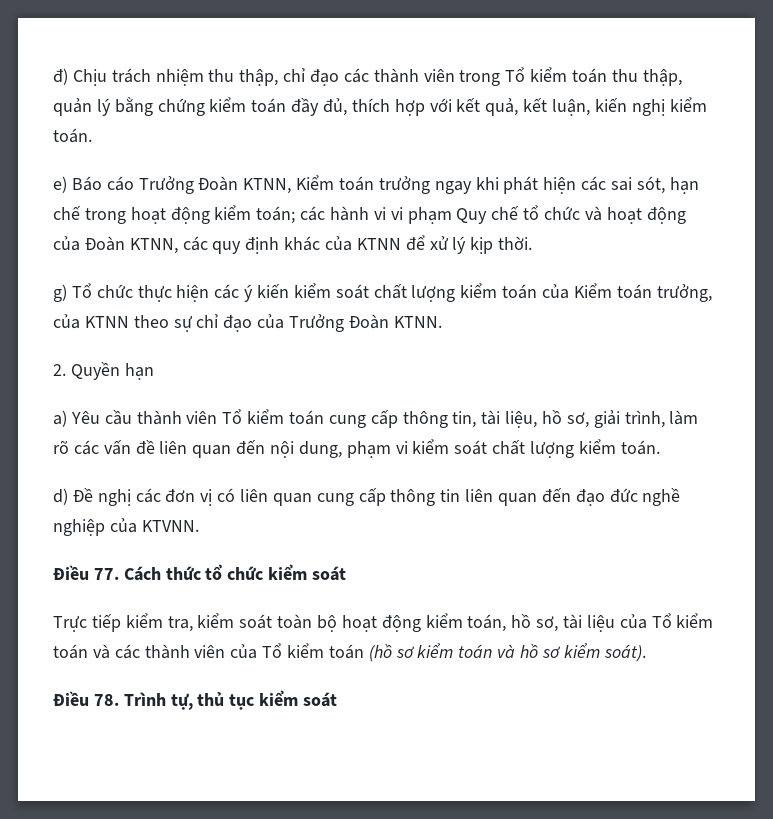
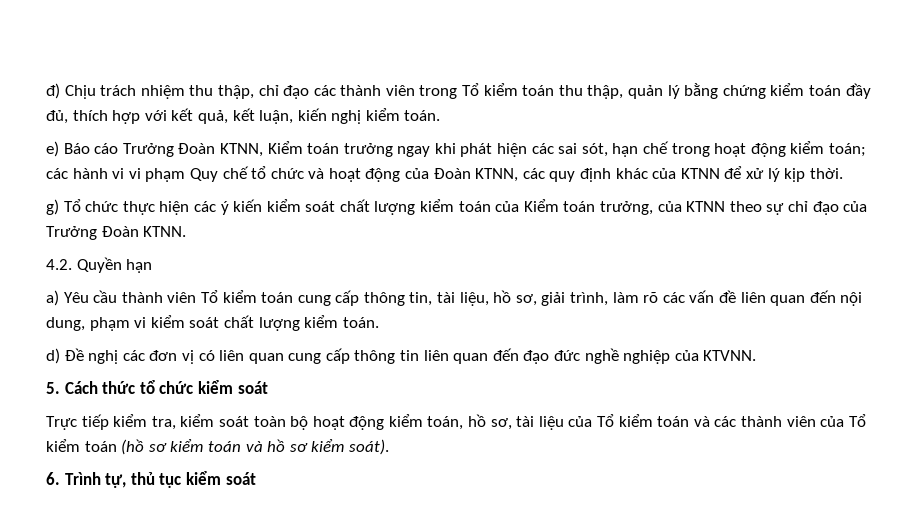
[53,364,66,376] 2. -> [46,259,72,270] 4.2.
[53,565,119,580] Điều 77. -> [46,382,60,394] 5.
[53,691,119,706] Điều 78. -> [46,472,60,485] 6.

